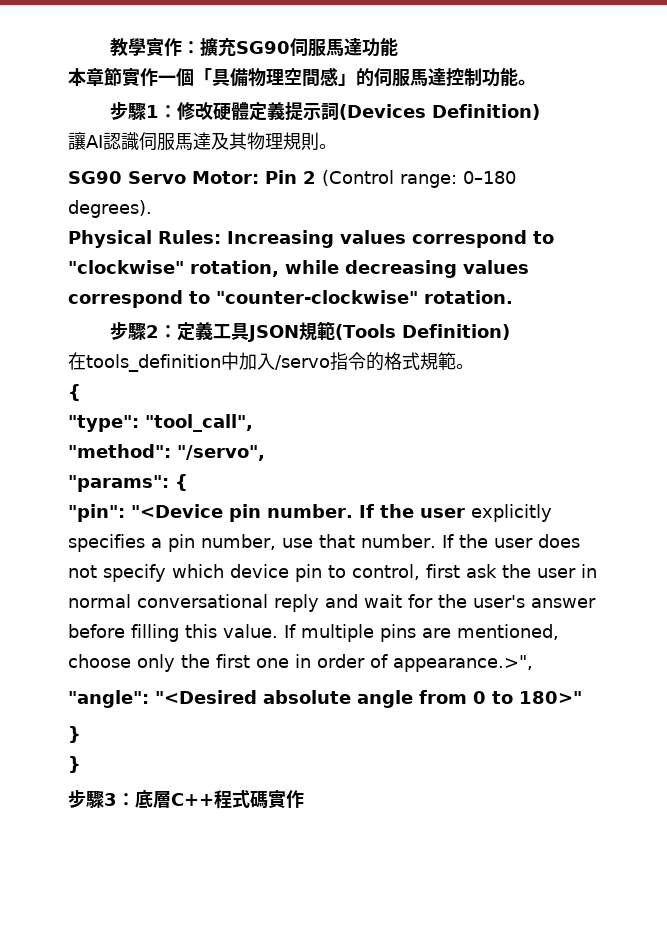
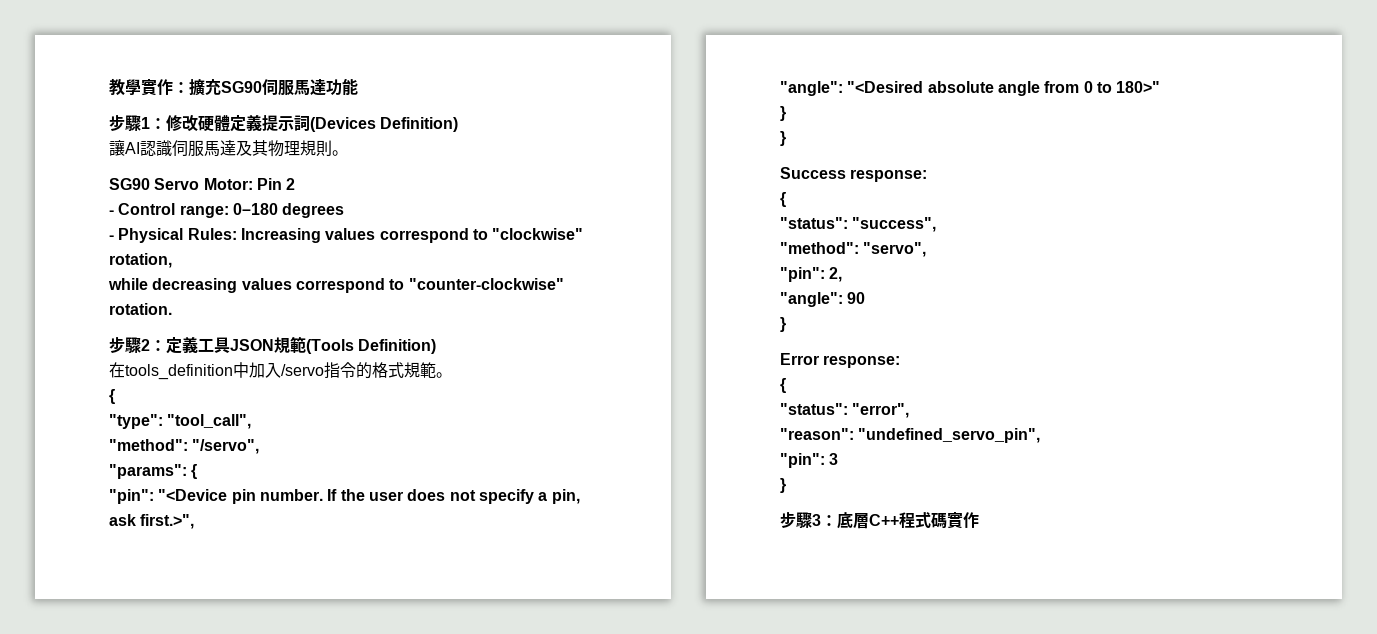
[68,67,536,87] // 本章節實作一個「具備物理空間感」的伺服馬達控制功能。 -> (358, 86) none
[322,170,516,188] [68,200,152,218] (Control range: 0–180 degrees). // -> [109,203,345,218] [109,235,114,240] // - Control range: 0–180 degrees // -
(279, 268) none -> (172, 260) //
[470,504,552,522] [68,534,580,552] [68,564,597,582] [68,594,596,612] [68,624,559,642] [68,654,533,672] explicitly specifies a pin number, use that number. If the user does not specify which device pin to control, first ask the user in normal conversational reply and wait for the user's answer before filling this value. If multiple pins are mentioned, choose only the first one in order of appearance.>", -> [407,489,580,504] [109,514,195,529] does not specify a pin, ask first.>",
(81, 764) none -> [780,167,928,182] [780,192,786,207] [780,217,937,232] [780,242,927,257] [780,267,843,282] [780,292,866,307] [780,317,786,332] [780,353,901,368] [780,378,786,393] [780,403,910,418] [780,428,1041,443] [780,453,839,468] [780,478,786,493] // Success response: // { // "status": "success", // "method": "servo", // "pin": 2, // "angle": 90 // } // Error response: // { // "status": "error", // "reason": "undefined_servo_pin", // "pin": 3 // }

